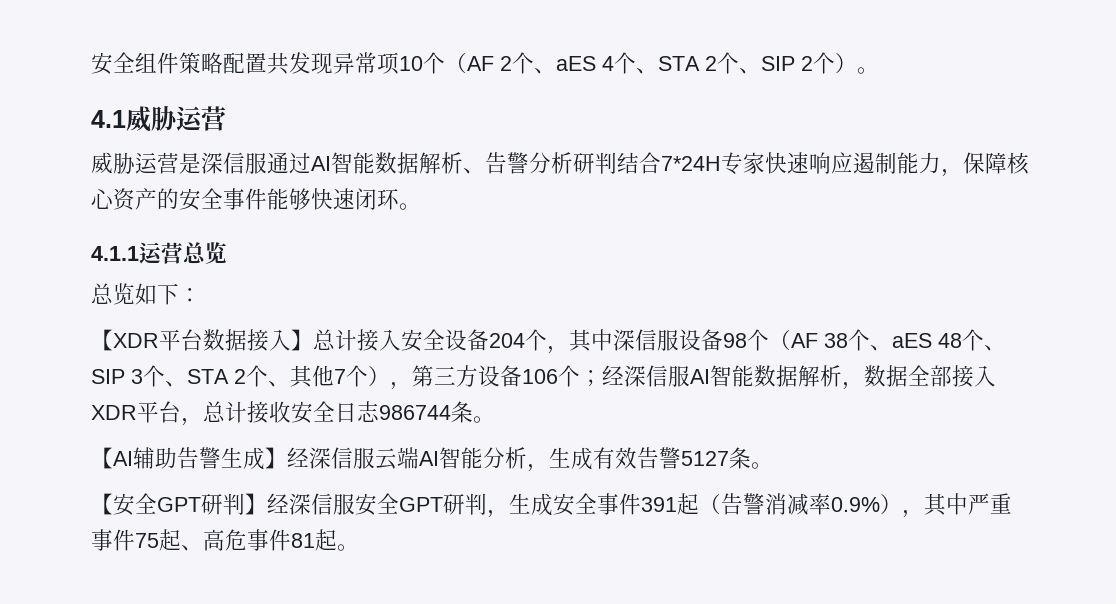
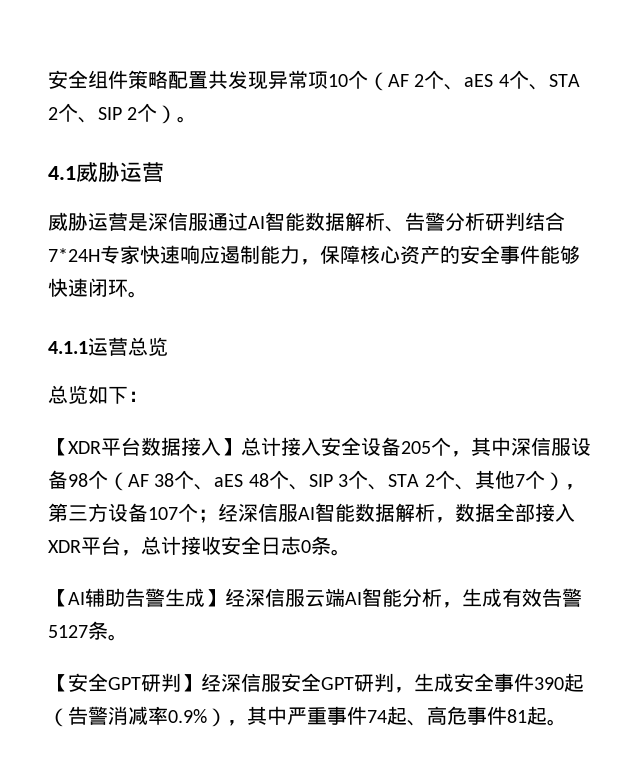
[489,333,525,348] 204 -> [401,441,431,454] 205
[522,369,558,384] 106 -> [148,507,178,520] 107
[379,405,451,420] 986744 -> [301,540,311,553] 0
[641,497,677,512] 391 -> [534,677,564,690] 390
[135,533,159,548] 75 -> [367,710,387,723] 74

